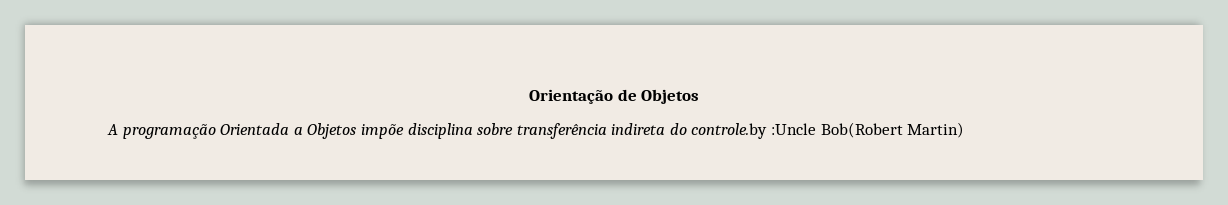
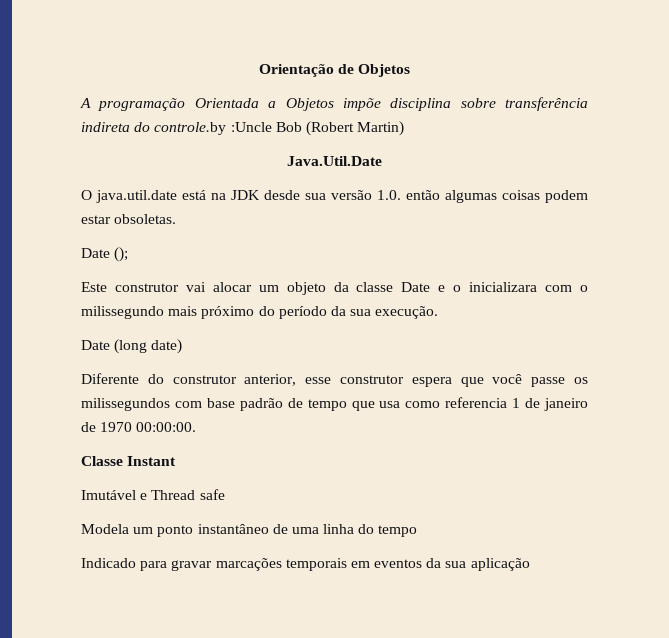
[820,122,903,138] Bob(Robert -> [275,121,354,136] Bob (Robert
(965, 130) none -> [287,156,382,166] [81,190,588,203] [81,214,177,224] [81,247,129,262] [81,282,588,295] [81,306,439,319] [81,339,183,354] [81,373,588,387] [81,397,589,411] [81,422,197,432] [81,456,177,466] [81,489,225,500] [81,524,418,537] [81,558,530,571] // Java.Util.Date // O java.util.date está na JDK desde sua versão 1.0. então algumas coisas podem estar obsoletas. // Date (); // Este construtor vai alocar um objeto da classe Date e o inicializara com o milissegundo mais próximo do período da sua execução. // Date (long date) // Diferente do construtor anterior, esse construtor espera que você passe os milissegundos com base padrão de tempo que usa como referencia 1 de janeiro de 1970 00:00:00. // Classe Instant // Imutável e Thread safe // Modela um ponto instantâneo de uma linha do tempo // Indicado para gravar marcações temporais em eventos da sua aplicação

